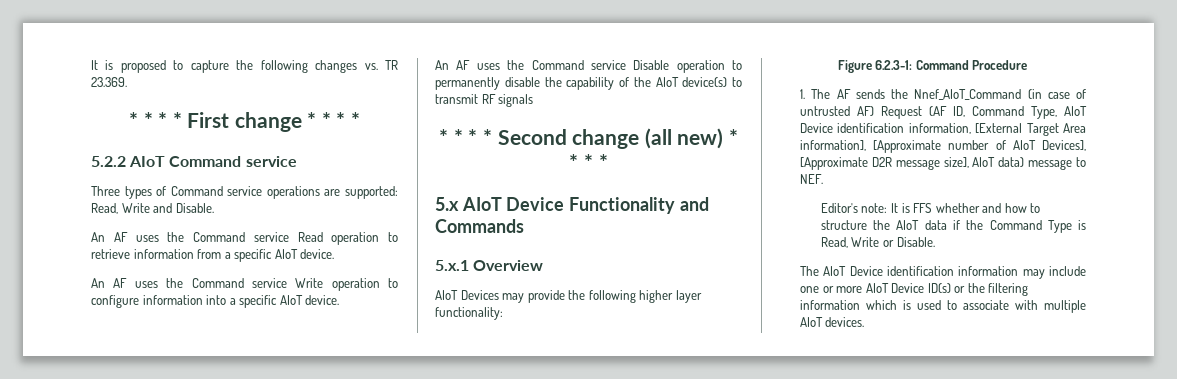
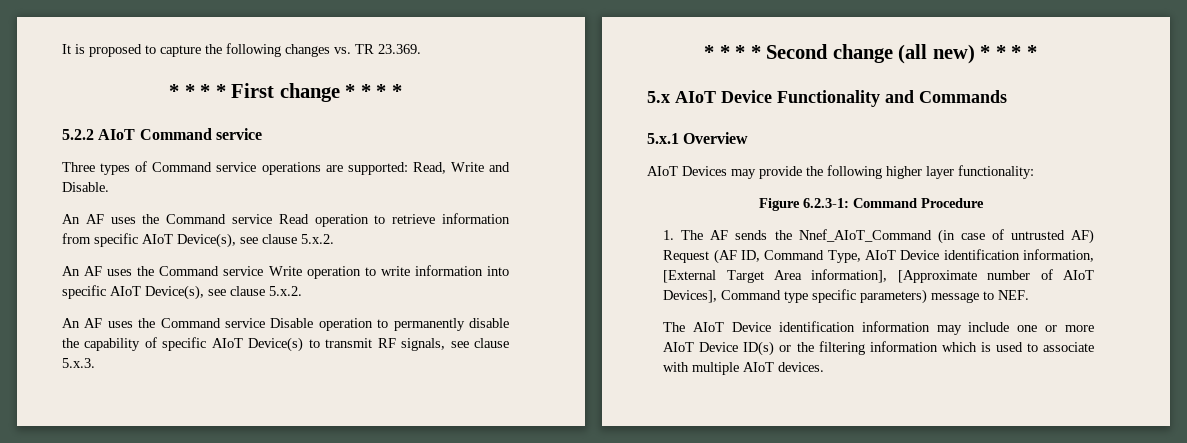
[224,249,335,262] a specific AIoT device. -> [94,233,334,248] specific AIoT Device(s), see clause 5.x.2.
[91,295,139,308] configure -> [380,266,410,276] write
[229,295,340,308] a specific AIoT device. -> [62,285,302,300] specific AIoT Device(s), see clause 5.x.2.
[633,77,742,87] [435,94,534,107] the AIoT device(s) to transmit RF signals -> [162,337,509,352] [62,358,95,368] specific AIoT Device(s) to transmit RF signals, see clause 5.x.3.
[799,157,1086,170] [799,174,823,184] [820,203,1041,213] [820,220,1086,233] [820,237,935,248] [Approximate D2R message size], AIoT data) message to NEF. // Editor's note: It is FFS whether and how to structure the AIoT data if the Command Type is Read, Write or Disable. -> [721,289,1030,304] Command type specific parameters) message to NEF.

